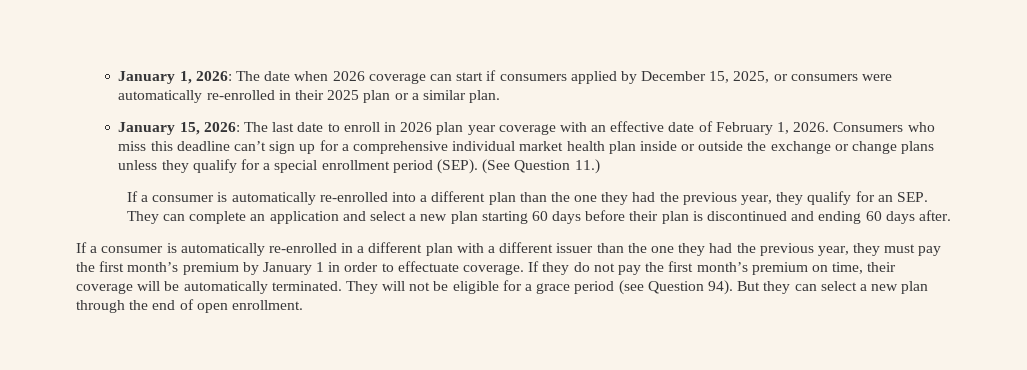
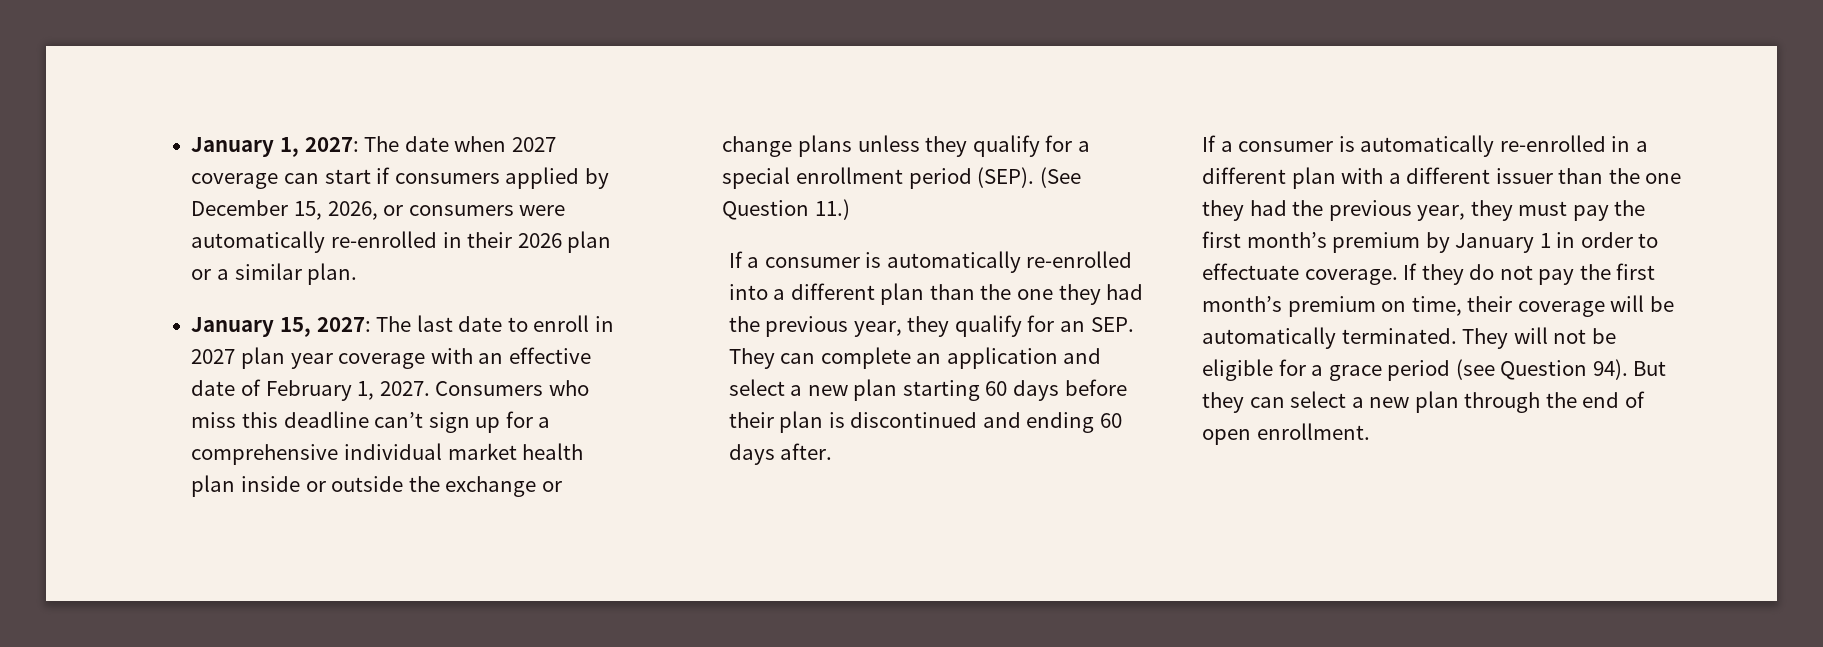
[195,71,232,81] 2026: -> [304,137,359,152] 2027:
[332,71,365,81] 2026 -> [511,137,556,152] 2027
[733,71,770,83] 2025, -> [327,201,378,220] 2026,
[327,90,360,100] 2025 -> [517,233,562,248] 2026
[203,122,240,132] 2026: -> [316,317,371,332] 2027:
[400,122,433,132] 2026 -> [191,349,236,364] 2027
[793,122,830,132] 2026. -> [379,381,430,396] 2027.

